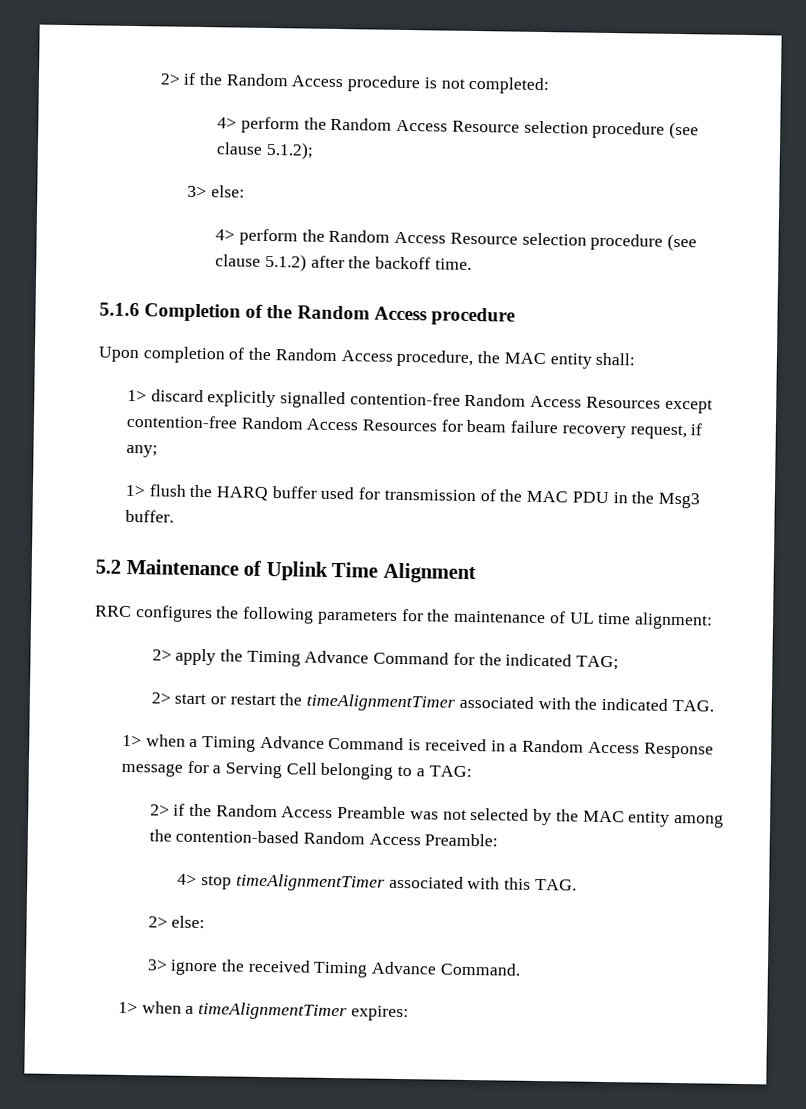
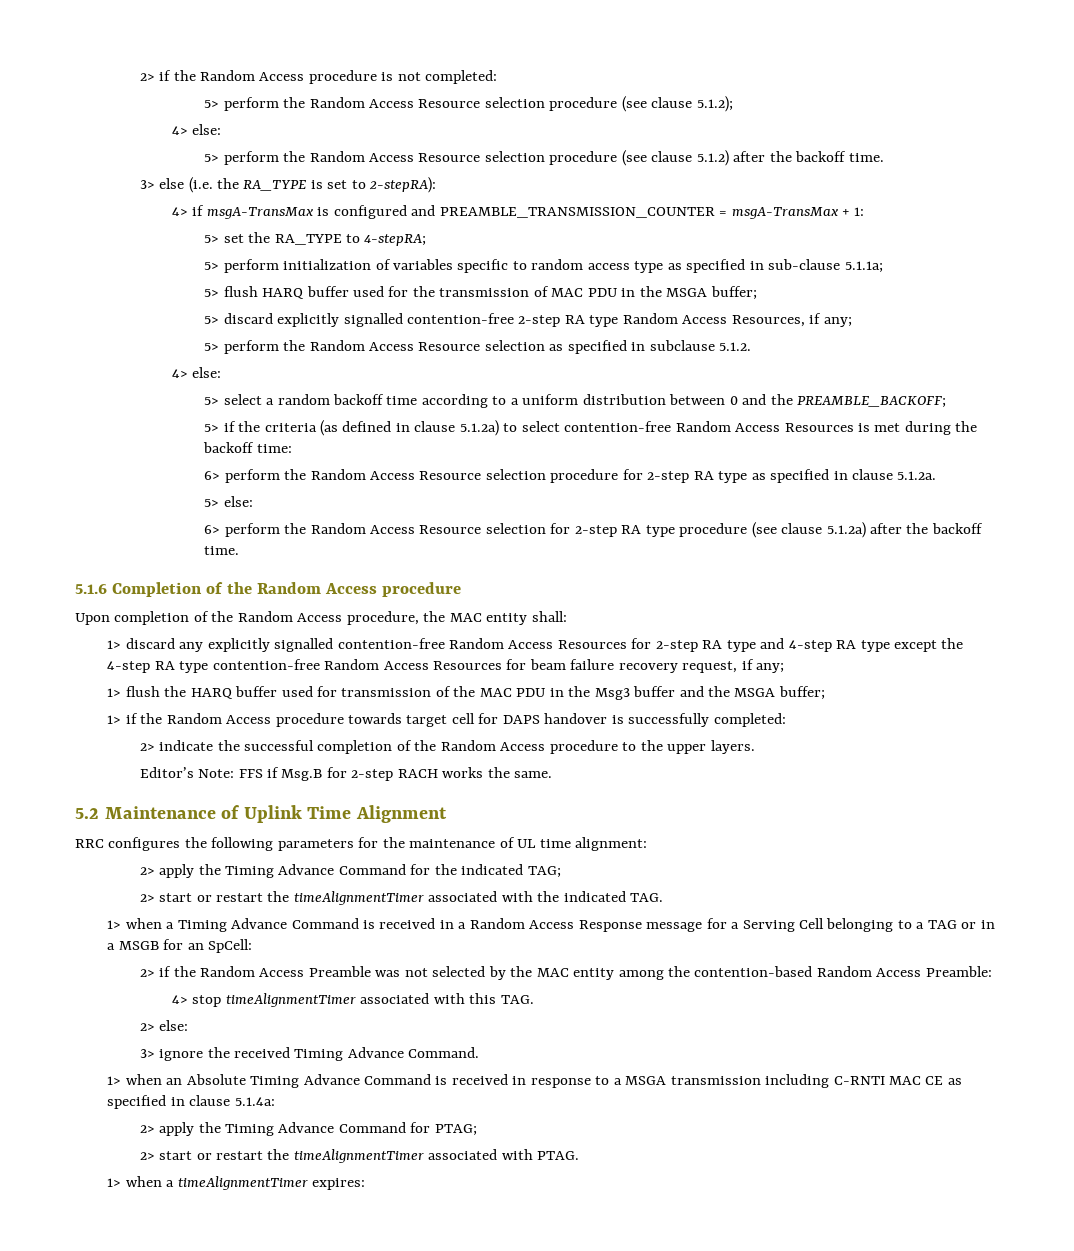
[217,117,238,129] 4> -> [204,100,220,108] 5>
[187,185,246,198] [215,229,236,241] 3> else: // 4> -> [171,124,222,135] [204,154,220,162] 4> else: // 5>
(472, 264) none -> [139,177,437,193] [171,205,865,219] [204,232,427,246] [204,259,883,273] [204,286,757,300] [204,313,852,327] [204,340,752,354] [171,367,222,378] [204,394,947,408] [204,420,978,436] [203,442,292,453] [204,469,937,483] [204,496,253,507] [204,522,983,538] [204,546,240,555] // 3> else (i.e. the RA_TYPE is set to 2-stepRA): // 4> if msgA-TransMax is configured and PREAMBLE_TRANSMISSION_COUNTER = msgA-TransMax + 1: // 5> set the RA_TYPE to 4-stepRA; // 5> perform initialization of variables specific to random access type as specified in sub-clause 5.1.1a; // 5> flush HARQ buffer used for the transmission of MAC PDU in the MSGA buffer; // 5> discard explicitly signalled contention-free 2-step RA type Random Access Resources, if any; // 5> perform the Random Access Resource selection as specified in subclause 5.1.2. // 4> else: // 5> select a random backoff time according to a uniform distribution between 0 and the PREAMBLE_BACKOFF; // 5> if the criteria (as defined in clause 5.1.2a) to select contention-free Random Access Resources is met during the backoff time: // 6> perform the Random Access Resource selection procedure for 2-step RA type as specified in clause 5.1.2a. // 5> else: // 6> perform the Random Access Resource selection for 2-step RA type procedure (see clause 5.1.2a) after the backoff time.
(204, 396) none -> [179,642,204,652] any
[664,398,713,414] except -> [631,638,964,652] [107,661,209,673] for 2-step RA type and 4-step RA type except the 4-step RA type
[124,509,174,523] buffer. -> [633,686,825,700] [107,713,786,727] [139,740,755,754] [139,767,553,781] buffer and the MSGA buffer; // 1> if the Random Access procedure towards target cell for DAPS handover is successfully completed: // 2> indicate the successful completion of the Random Access procedure to the upper layers. // Editor’s Note: FFS if Msg.B for 2-step RACH works the same.
[428,765,472,778] TAG: -> [927,920,995,929] [107,939,253,953] TAG or in a MSGB for an SpCell:
(521, 969) none -> [107,1074,962,1088] [107,1095,275,1109] [139,1122,477,1136] [139,1149,580,1163] // 1> when an Absolute Timing Advance Command is received in response to a MSGA transmission including C-RNTI MAC CE as specified in clause 5.1.4a: // 2> apply the Timing Advance Command for PTAG; // 2> start or restart the timeAlignmentTimer associated with PTAG.

